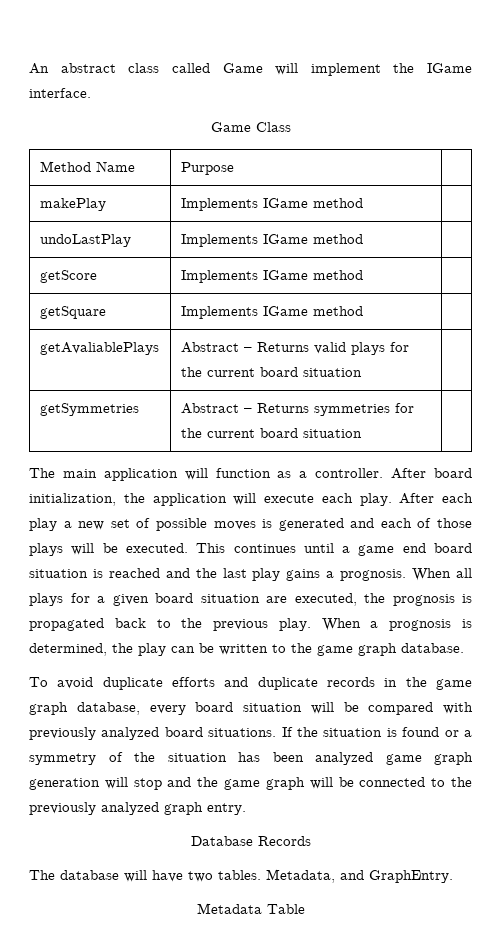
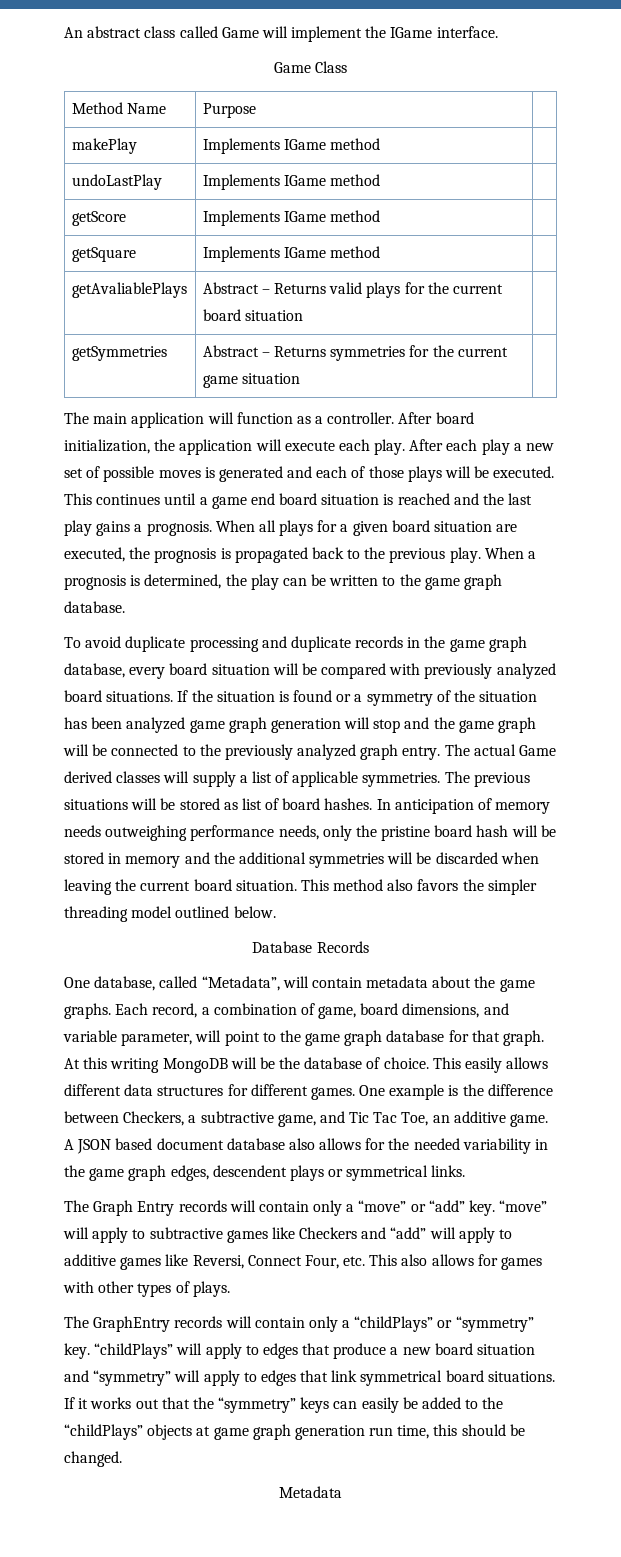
[259,428,298,438] board -> [202,375,238,388] game
[172,677,215,687] efforts -> [189,637,259,652] processing
[190,836,311,846] [29,869,453,883] // Database Records // The database will have two tables. Metadata, and GraphEntry. -> [444,744,557,756] [64,771,530,787] [64,798,551,814] [64,825,556,841] [64,852,539,868] [64,879,537,895] [64,906,276,922] [252,941,369,953] [64,976,535,992] [64,1003,509,1019] [63,1030,545,1046] [64,1057,549,1073] [64,1084,553,1100] [64,1111,549,1127] [64,1138,549,1154] [64,1165,466,1181] [64,1200,548,1216] [63,1227,513,1243] [64,1254,543,1270] [63,1281,230,1297] [64,1316,534,1332] [64,1343,536,1359] [64,1370,555,1386] [64,1397,504,1413] [64,1424,525,1440] [64,1451,122,1467] The actual Game derived classes will supply a list of applicable symmetries. The previous situations will be stored as list of board hashes. In anticipation of memory needs outweighing performance needs, only the pristine board hash will be stored in memory and the additional symmetries will be discarded when leaving the current board situation. This method also favors the simpler threading model outlined below. // Database Records // One database, called “Metadata”, will contain metadata about the game graphs. Each record, a combination of game, board dimensions, and variable parameter, will point to the game graph database for that graph. At this writing MongoDB will be the database of choice. This easily allows different data structures for different games. One example is the difference between Checkers, a subtractive game, and Tic Tac Toe, an additive game. A JSON based document database also allows for the needed variability in the game graph edges, descendent plays or symmetrical links. // The Graph Entry records will contain only a “move” or “add” key. “move” will apply to subtractive games like Checkers and “add” will apply to additive games like Reversi, Connect Four, etc. This also allows for games with other types of plays. // The GraphEntry records will contain only a “childPlays” or “symmetry” key. “childPlays” will apply to edges that produce a new board situation and “symmetry” will apply to edges that link symmetrical board situations. If it works out that the “symmetry” keys can easily be added to the “childPlays” objects at game graph generation run time, this should be changed.
[266,904,305,914] Table -> (342, 1492) none

